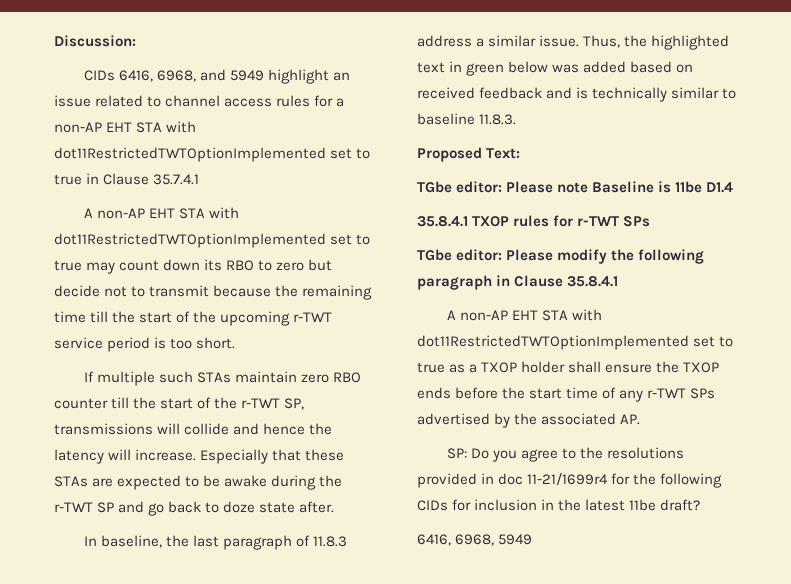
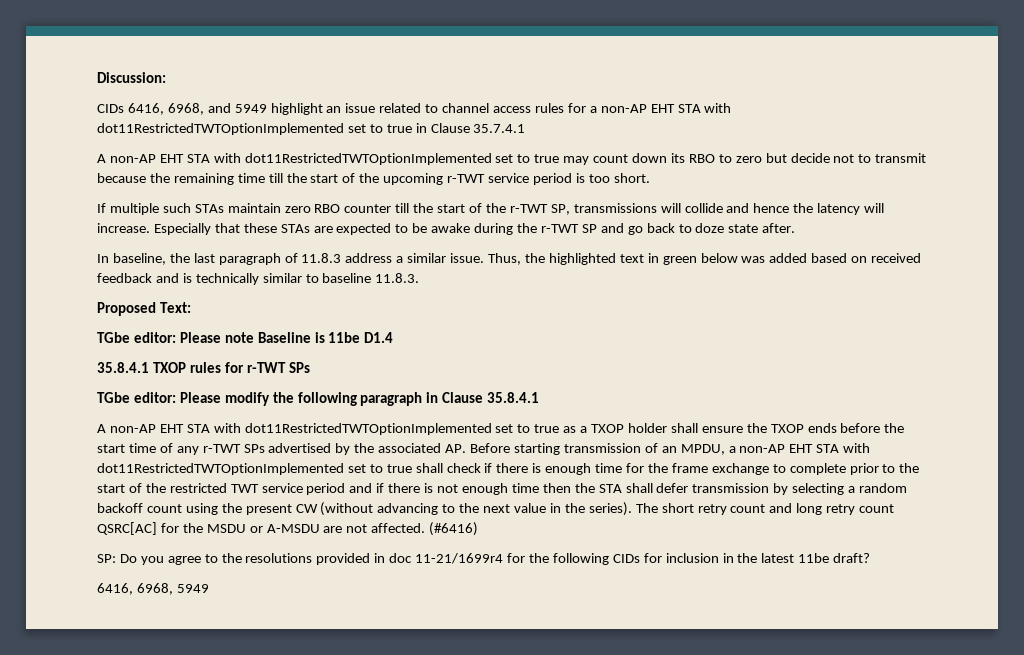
(641, 419) none -> [470,443,871,455] [97,463,920,475] [97,483,908,495] [97,502,895,516] [97,522,479,536] Before starting transmission of an MPDU, a non-AP EHT STA with dot11RestrictedTWTOptionImplemented set to true shall check if there is enough time for the frame exchange to complete prior to the start of the restricted TWT service period and if there is not enough time then the STA shall defer transmission by selecting a random backoff count using the present CW (without advancing to the next value in the series). The short retry count and long retry count QSRC[AC] for the MSDU or A-MSDU are not affected. (#6416)

